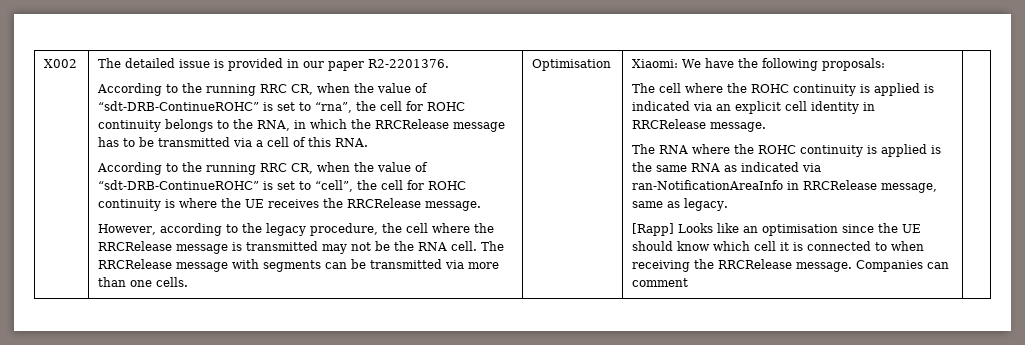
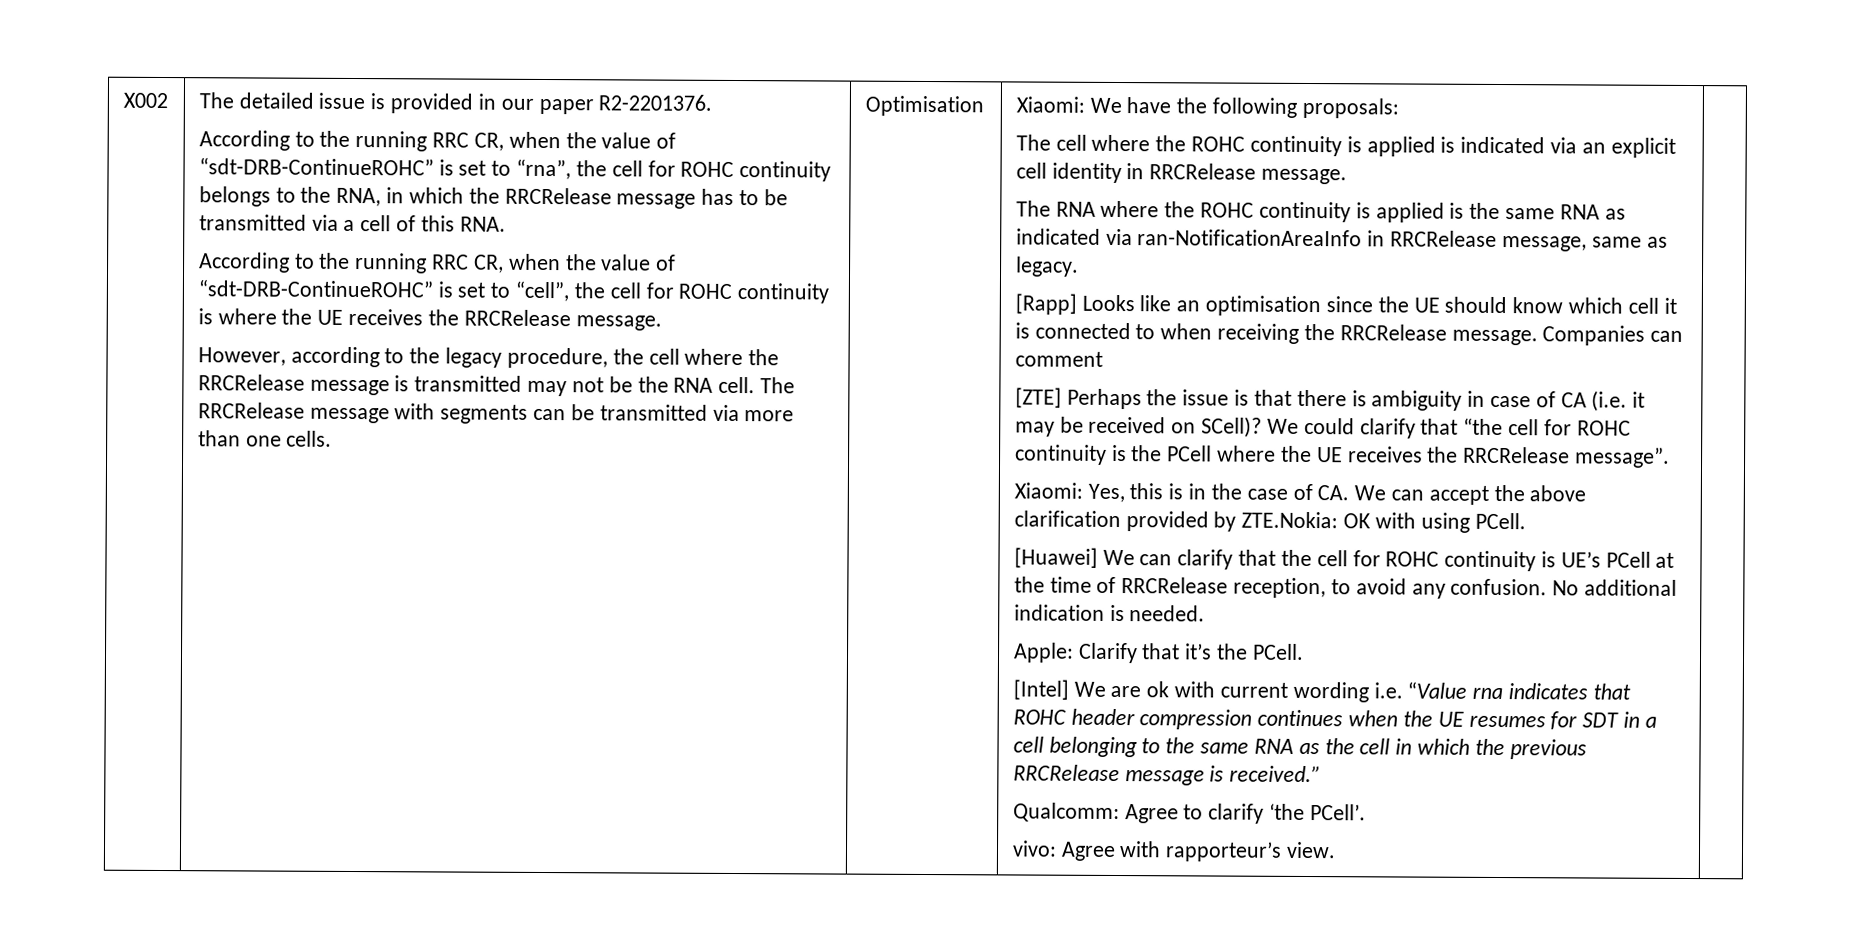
(689, 282) none -> [1014,387,1646,412] [1014,416,1631,439] [1014,444,1670,468] [1013,482,1587,505] [1013,510,1526,533] [1013,547,1675,572] [1013,576,1677,599] [1013,604,1206,622] [1012,642,1304,664] [1012,679,1631,703] [1012,708,1657,730] [1012,736,1587,760] [1012,764,1322,786] [1012,802,1366,824] [1011,840,1337,862] // [ZTE] Perhaps the issue is that there is ambiguity in case of CA (i.e. it may be received on SCell)? We could clarify that “the cell for ROHC continuity is the PCell where the UE receives the RRCRelease message”. // Xiaomi: Yes, this is in the case of CA. We can accept the above clarification provided by ZTE.Nokia: OK with using PCell. // [Huawei] We can clarify that the cell for ROHC continuity is UE’s PCell at the time of RRCRelease reception, to avoid any confusion. No additional indication is needed. // Apple: Clarify that it’s the PCell. // [Intel] We are ok with current wording i.e. “Value rna indicates that ROHC header compression continues when the UE resumes for SDT in a cell belonging to the same RNA as the cell in which the previous RRCRelease message is received.” // Qualcomm: Agree to clarify ‘the PCell’. // vivo: Agree with rapporteur’s view.

